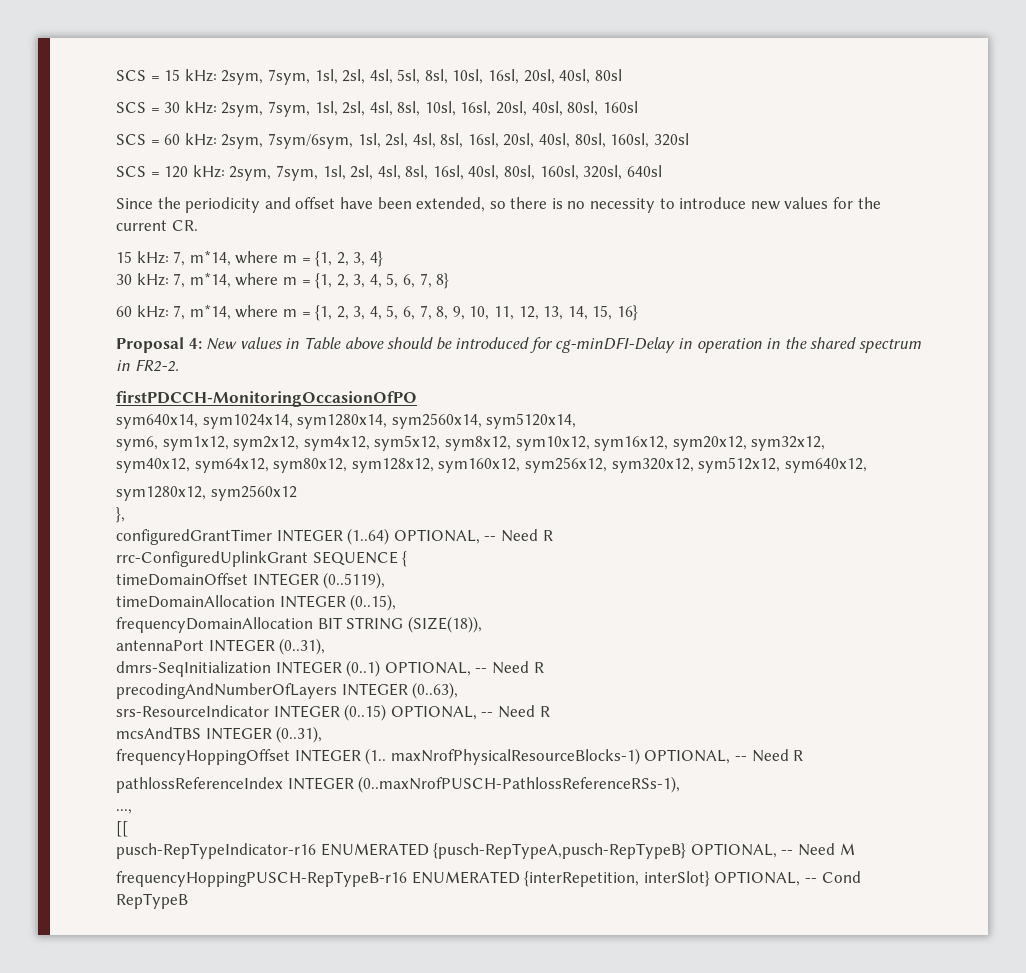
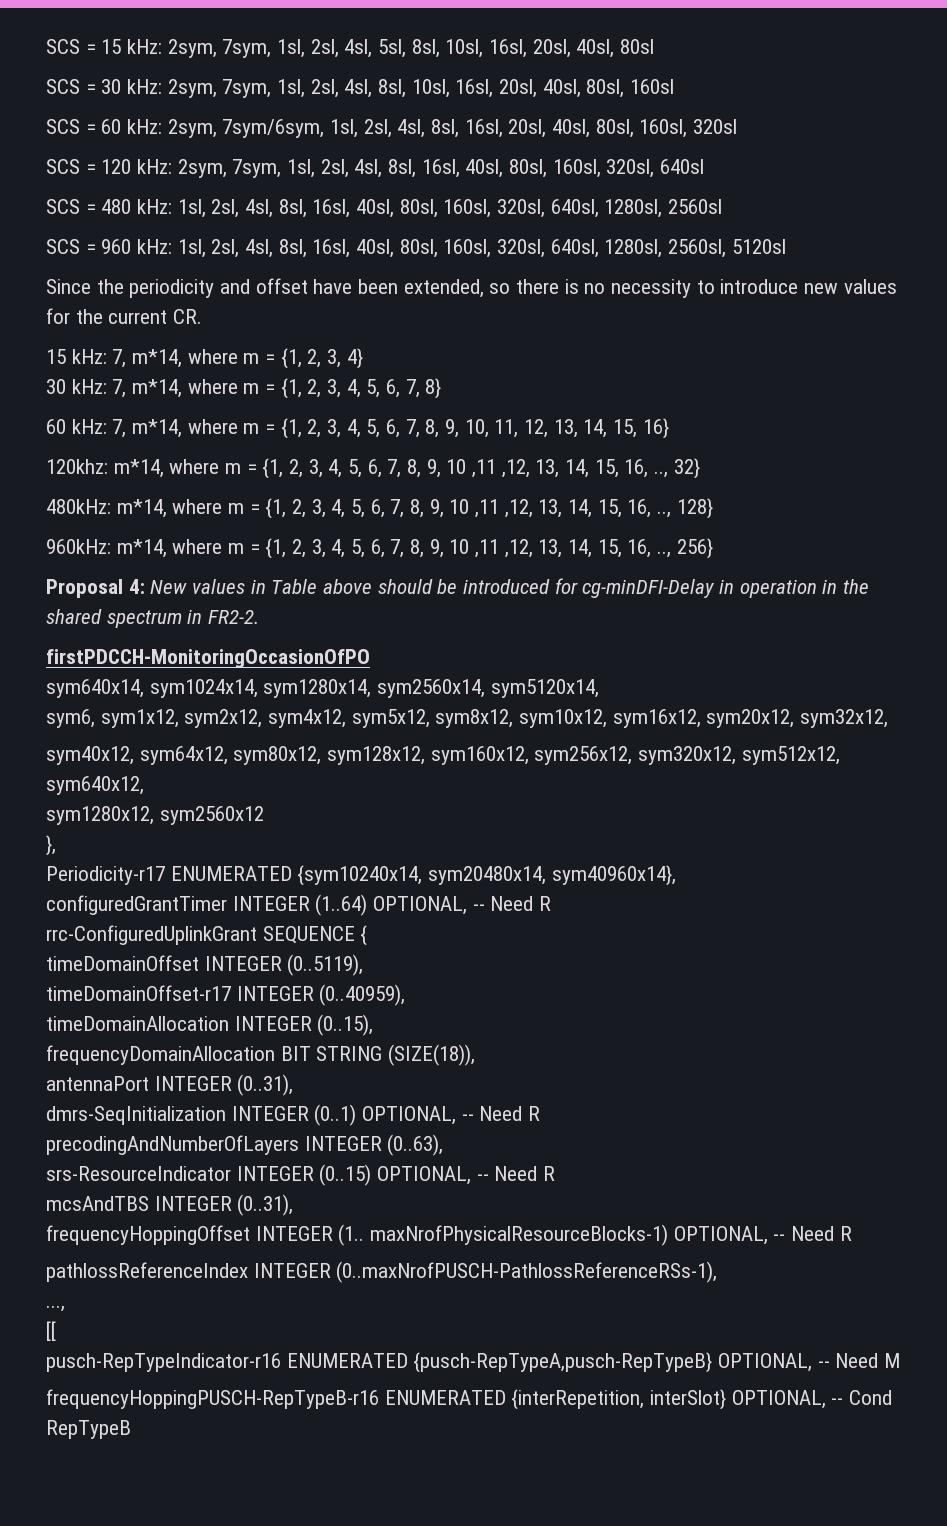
(662, 171) none -> [46,199,723,218] [46,239,786,258] // SCS = 480 kHz: 1sl, 2sl, 4sl, 8sl, 16sl, 40sl, 80sl, 160sl, 320sl, 640sl, 1280sl, 2560sl // SCS = 960 kHz: 1sl, 2sl, 4sl, 8sl, 16sl, 40sl, 80sl, 160sl, 320sl, 640sl, 1280sl, 2560sl, 5120sl
(638, 313) none -> [46,458,700,479] [46,498,713,519] [46,538,713,559] // 120khz: m*14, where m = {1, 2, 3, 4, 5, 6, 7, 8, 9, 10 ,11 ,12, 13, 14, 15, 16, .., 32} // 480kHz: m*14, where m = {1, 2, 3, 4, 5, 6, 7, 8, 9, 10 ,11 ,12, 13, 14, 15, 16, .., 128} // 960kHz: m*14, where m = {1, 2, 3, 4, 5, 6, 7, 8, 9, 10 ,11 ,12, 13, 14, 15, 16, .., 256}
(125, 515) none -> [46,865,676,886] // Periodicity-r17 ENUMERATED {sym10240x14, sym20480x14, sym40960x14},
(386, 580) none -> [46,984,406,1006] // timeDomainOffset-r17 INTEGER (0..40959),

